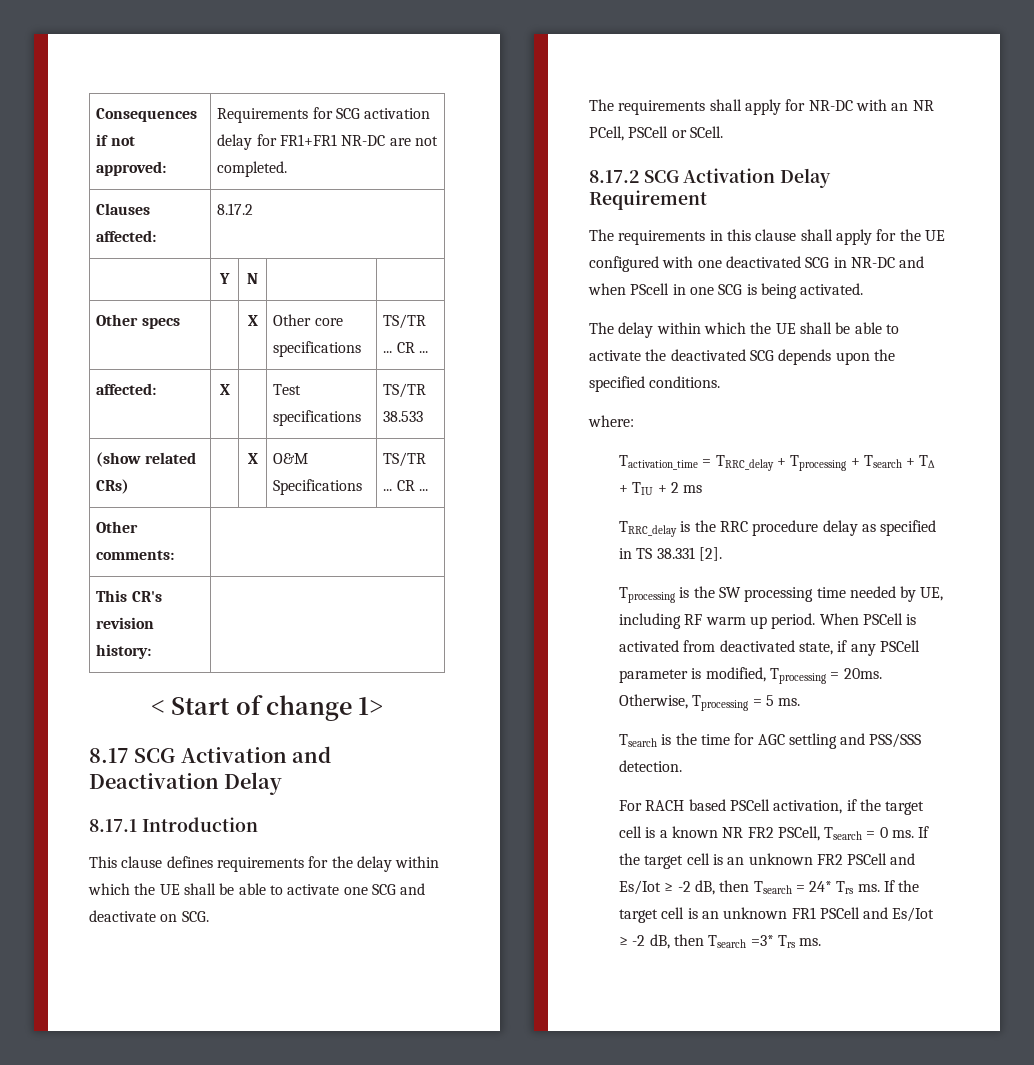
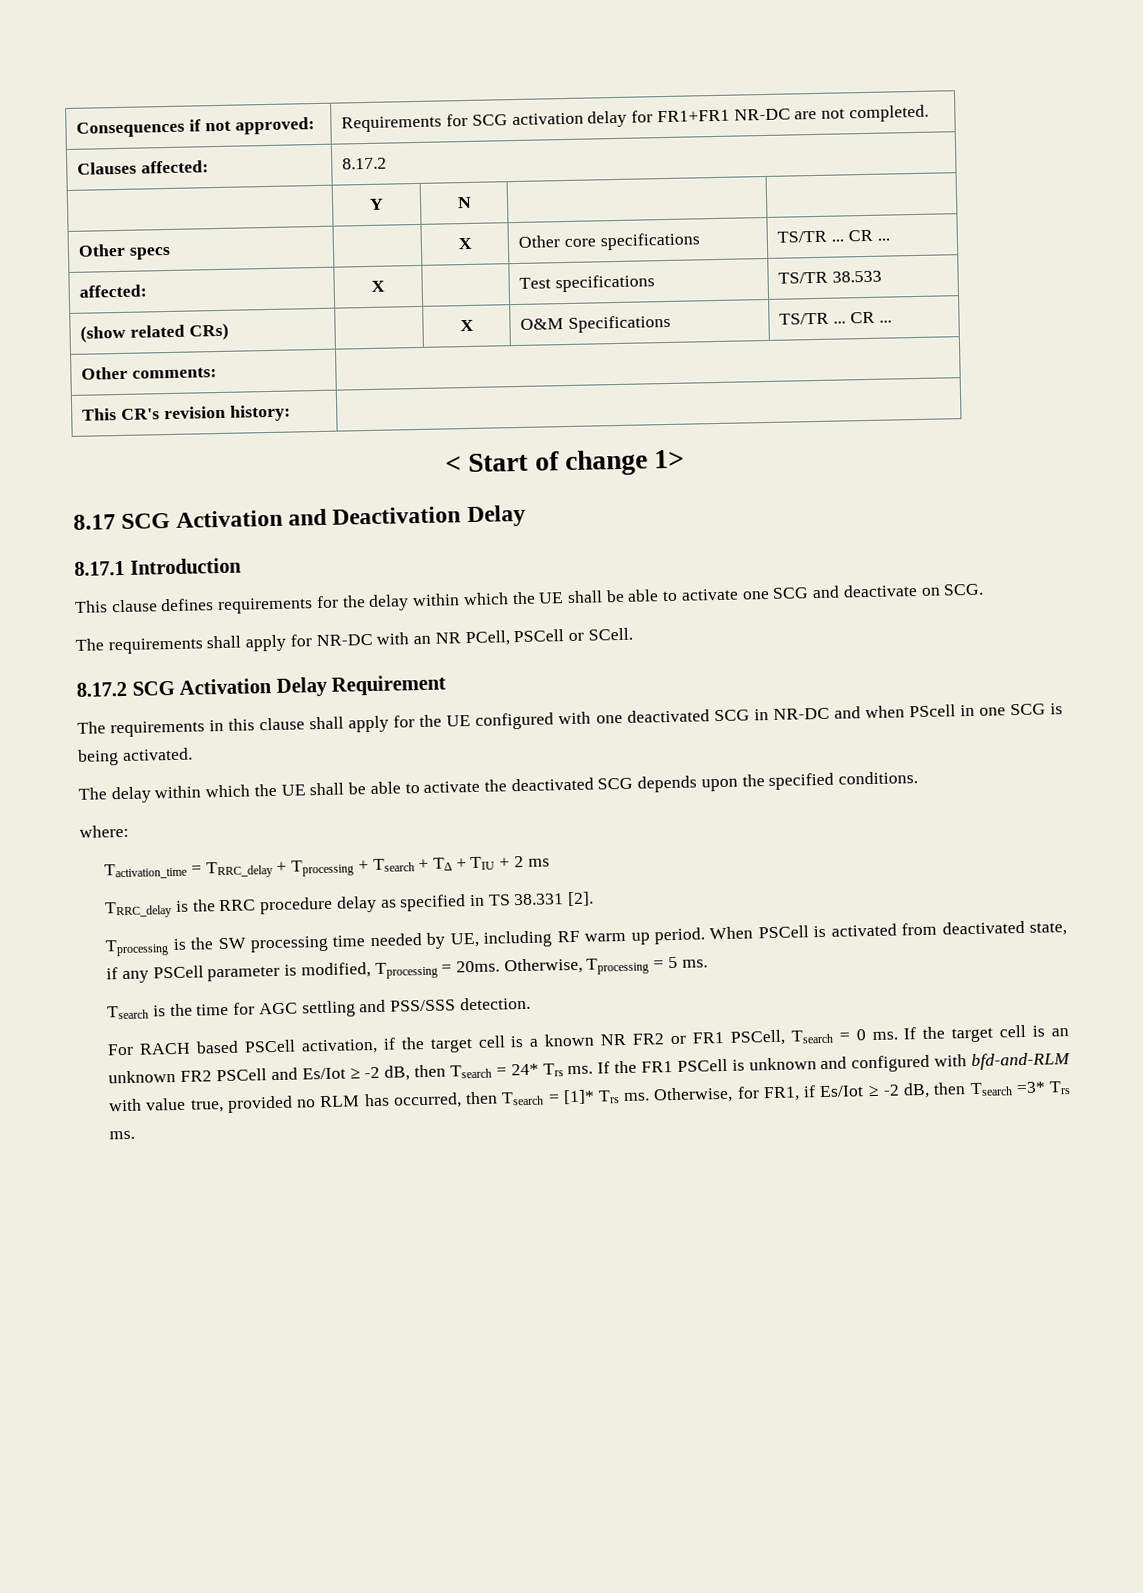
(774, 832) none -> [670,1031,724,1045] or FR1
[618,907,889,923] target cell is an unknown FR1 PSCell and -> [640,1052,1071,1073] [108,1085,817,1113] FR1 PSCell is unknown and configured with bfd-and-RLM with value true, provided no RLM has occurred, then Tsearch = [1]* Trs ms. Otherwise, for FR1, if

